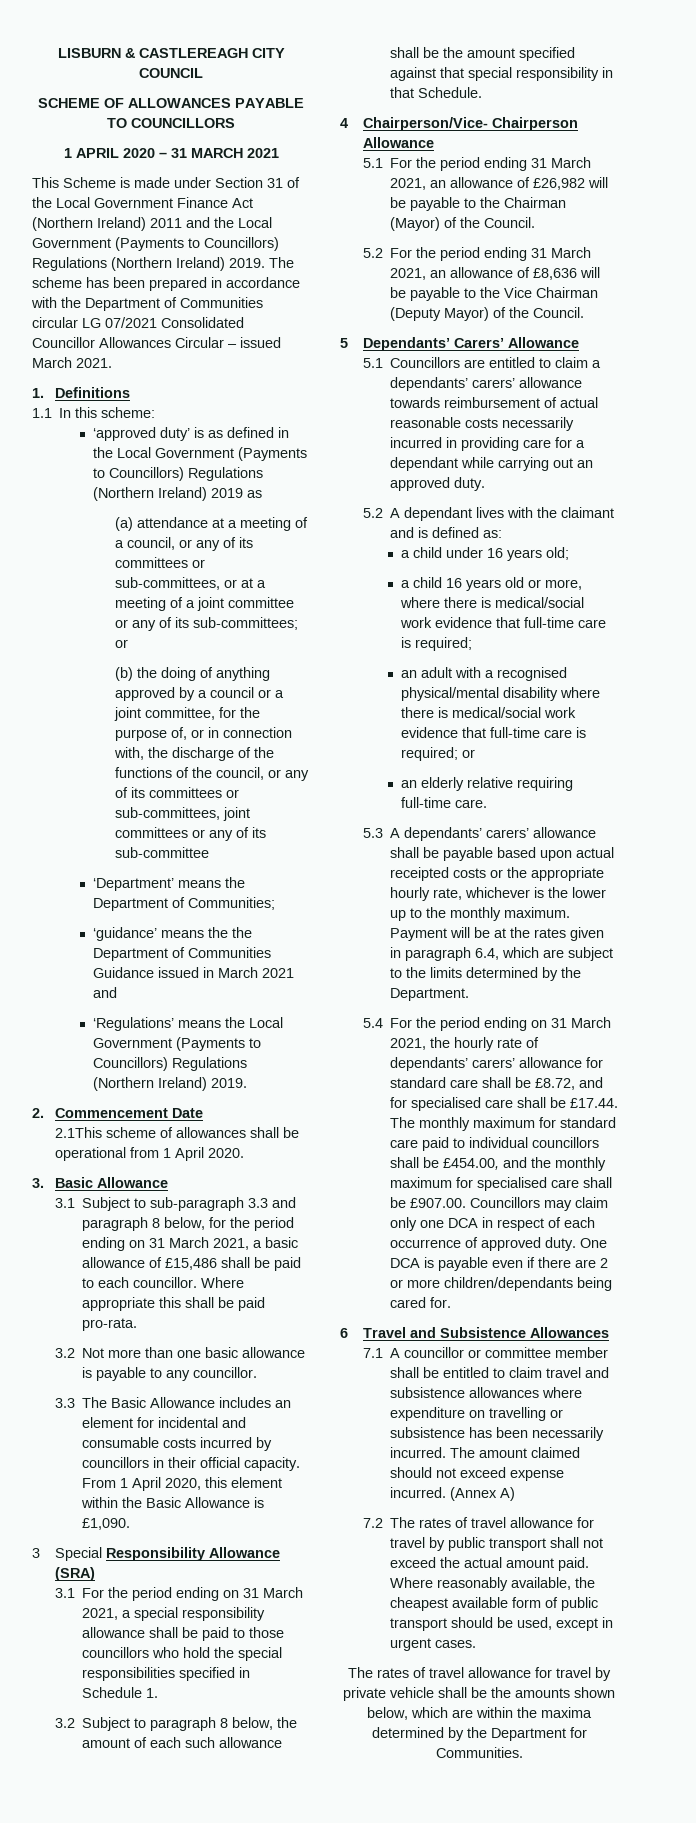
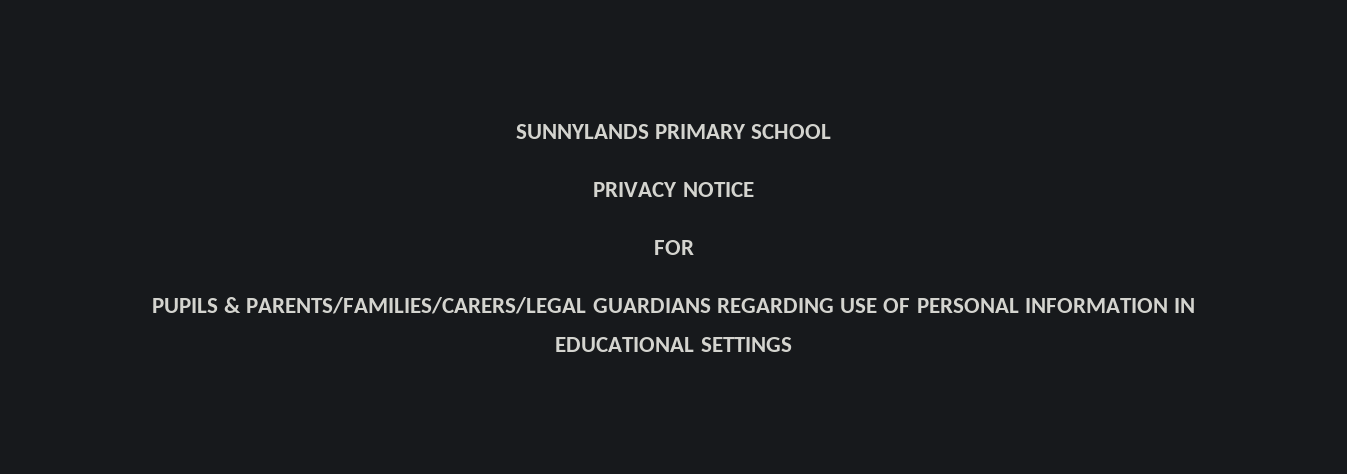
[57,48,285,58] [139,68,203,78] [38,98,304,108] [107,118,235,128] [63,148,279,158] [32,177,300,188] [32,197,253,208] [32,217,272,231] [32,237,279,251] [32,257,294,271] [32,277,300,291] [31,297,263,311] [32,317,244,328] [32,337,281,348] [32,357,112,368] [32,387,130,398] [32,407,156,418] [93,427,290,441] [93,447,308,461] [93,467,264,481] [93,487,263,501] [115,517,309,531] [115,537,254,551] [115,557,206,568] [115,577,267,590] [115,597,295,611] [115,617,299,631] [115,639,129,648] [115,667,271,681] [115,687,285,701] [114,707,261,721] [115,727,293,741] [114,747,275,761] [115,767,310,781] [115,787,240,798] [115,807,251,821] [115,827,267,841] [115,847,210,858] [93,877,246,891] [93,897,276,911] [93,927,253,941] [93,947,272,961] [93,967,295,978] [93,987,118,998] [93,1017,284,1031] [93,1037,262,1051] [93,1057,248,1071] [93,1077,248,1091] [32,1108,203,1118] [54,1127,299,1138] [54,1147,244,1161] [32,1177,168,1188] [54,1197,296,1211] [81,1217,294,1231] [81,1237,298,1251] [81,1257,301,1271] [81,1277,244,1288] [81,1297,265,1311] [81,1318,137,1331] [54,1347,305,1358] [81,1367,257,1381] [54,1397,291,1408] [81,1417,246,1428] [81,1437,272,1451] [81,1457,300,1471] [81,1477,282,1491] [80,1497,264,1508] [81,1518,130,1530] [32,1547,280,1561] [54,1567,95,1581] [54,1587,303,1601] [81,1607,265,1621] [81,1627,284,1641] [81,1647,282,1661] [81,1667,250,1681] [81,1687,158,1698] [54,1717,297,1731] [81,1737,282,1748] [389,47,575,61] [389,67,613,81] [389,87,482,98] [340,117,578,131] [362,137,434,148] [362,157,591,171] [389,177,608,190] [389,197,566,211] [389,217,535,231] [362,247,591,261] [389,267,600,280] [389,287,598,301] [389,307,584,321] [340,337,579,351] [362,357,601,368] [389,377,582,391] [389,397,598,408] [389,417,574,431] [389,437,585,451] [389,457,593,471] [389,477,485,491] [362,507,614,521] [389,527,502,538] [401,547,570,561] [401,577,583,591] [400,597,585,608] [400,617,607,628] [401,637,473,651] [401,667,568,681] [401,687,601,701] [401,707,577,718] [401,727,587,738] [401,747,476,761] [401,777,574,791] [401,797,488,808] [362,827,596,841] [389,847,614,861] [389,867,604,881] [389,887,606,901] [389,907,570,921] [389,927,604,941] [389,947,613,961] [389,967,581,981] [389,988,469,1001] [362,1017,611,1031] [389,1037,539,1051] [389,1057,603,1071] [389,1077,603,1090] [389,1097,618,1111] [389,1117,616,1131] [389,1137,599,1151] [389,1157,606,1171] [389,1177,612,1191] [389,1197,608,1211] [389,1217,595,1231] [389,1237,607,1251] [389,1257,608,1271] [389,1277,612,1291] [389,1297,451,1308] [340,1327,609,1338] [362,1347,608,1358] [389,1367,609,1378] [389,1387,582,1398] [389,1407,563,1421] [389,1427,604,1441] [389,1447,580,1458] [389,1467,564,1481] [389,1487,515,1501] [362,1517,594,1528] [389,1537,603,1551] [389,1557,589,1571] [389,1577,595,1591] [389,1597,598,1611] [389,1617,613,1631] [389,1638,476,1651] [348,1667,611,1681] [343,1687,615,1701] [367,1707,592,1720] [371,1727,587,1741] [435,1747,523,1758] LISBURN & CASTLEREAGH CITY COUNCIL // SCHEME OF ALLOWANCES PAYABLE TO COUNCILLORS // 1 APRIL 2020 – 31 MARCH 2021 // This Scheme is made under Section 31 of the Local Government Finance Act (Northern Ireland) 2011 and the Local Government (Payments to Councillors) Regulations (Northern Ireland) 2019. The scheme has been prepared in accordance with the Department of Communities circular LG 07/2021 Consolidated Councillor Allowances Circular – issued March 2021. // 1. Definitions // 1.1 In this scheme: // ‘approved duty’ is as defined in the Local Government (Payments to Councillors) Regulations (Northern Ireland) 2019 as // (a) attendance at a meeting of a council, or any of its committees or sub-committees, or at a meeting of a joint committee or any of its sub-committees; or // (b) the doing of anything approved by a council or a joint committee, for the purpose of, or in connection with, the discharge of the functions of the council, or any of its committees or sub-committees, joint committees or any of its sub-committee // ‘Department’ means the Department of Communities; // ‘guidance’ means the the Department of Communities Guidance issued in March 2021 and // ‘Regulations’ means the Local Government (Payments to Councillors) Regulations (Northern Ireland) 2019. // 2. Commencement Date // 2.1This scheme of allowances shall be operational from 1 April 2020. // 3. Basic Allowance // 3.1 Subject to sub-paragraph 3.3 and paragraph 8 below, for the period ending on 31 March 2021, a basic allowance of £15,486 shall be paid to each councillor. Where appropriate this shall be paid pro-rata. // 3.2 Not more than one basic allowance is payable to any councillor. // 3.3 The Basic Allowance includes an element for incidental and consumable costs incurred by councillors in their official capacity. From 1 April 2020, this element within the Basic Allowance is £1,090. // 3 Special Responsibility Allowance (SRA) // 3.1 For the period ending on 31 March 2021, a special responsibility allowance shall be paid to those councillors who hold the special responsibilities specified in Schedule 1. // 3.2 Subject to paragraph 8 below, the amount of each such allowance shall be the amount specified against that special responsibility in that Schedule. // 4 Chairperson/Vice- Chairperson Allowance // 5.1 For the period ending 31 March 2021, an allowance of £26,982 will be payable to the Chairman (Mayor) of the Council. // 5.2 For the period ending 31 March 2021, an allowance of £8,636 will be payable to the Vice Chairman (Deputy Mayor) of the Council. // 5 Dependants’ Carers’ Allowance // 5.1 Councillors are entitled to claim a dependants’ carers’ allowance towards reimbursement of actual reasonable costs necessarily incurred in providing care for a dependant while carrying out an approved duty. // 5.2 A dependant lives with the claimant and is defined as: // a child under 16 years old; // a child 16 years old or more, where there is medical/social work evidence that full-time care is required; // an adult with a recognised physical/mental disability where there is medical/social work evidence that full-time care is required; or // an elderly relative requiring full-time care. // 5.3 A dependants’ carers’ allowance shall be payable based upon actual receipted costs or the appropriate hourly rate, whichever is the lower up to the monthly maximum. Payment will be at the rates given in paragraph 6.4, which are subject to the limits determined by the Department. // 5.4 For the period ending on 31 March 2021, the hourly rate of dependants’ carers’ allowance for standard care shall be £8.72, and for specialised care shall be £17.44. The monthly maximum for standard care paid to individual councillors shall be £454.00, and the monthly maximum for specialised care shall be £907.00. Councillors may claim only one DCA in respect of each occurrence of approved duty. One DCA is payable even if there are 2 or more children/dependants being cared for. // 6 Travel and Subsistence Allowances // 7.1 A councillor or committee member shall be entitled to claim travel and subsistence allowances where expenditure on travelling or subsistence has been necessarily incurred. The amount claimed should not exceed expense incurred. (Annex A) // 7.2 The rates of travel allowance for travel by public transport shall not exceed the actual amount paid. Where reasonably available, the cheapest available form of public transport should be used, except in urgent cases. // The rates of travel allowance for travel by private vehicle shall be the amounts shown below, which are within the maxima determined by the Department for Communities. -> [515,124,832,139] [593,182,754,197] [653,240,694,255] [152,297,1195,314] [555,337,792,352] SUNNYLANDS PRIMARY SCHOOL // PRIVACY NOTICE // FOR // PUPILS & PARENTS/FAMILIES/CARERS/LEGAL GUARDIANS REGARDING USE OF PERSONAL INFORMATION IN EDUCATIONAL SETTINGS

